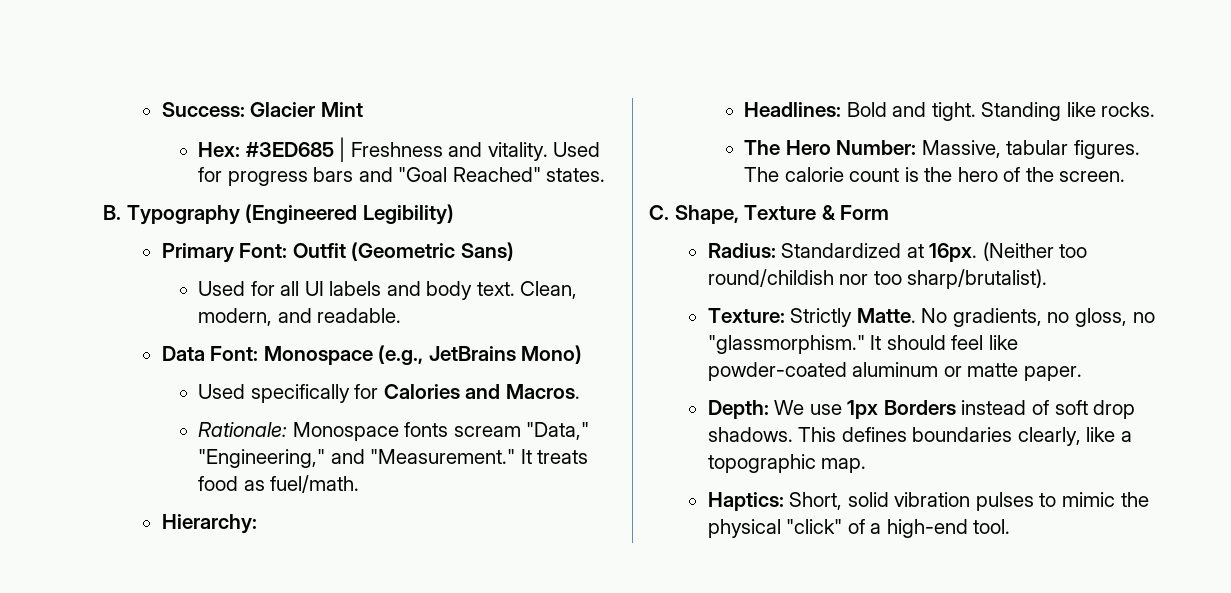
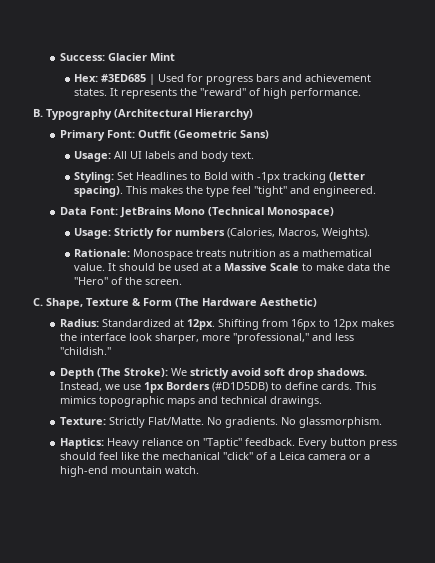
[350,142,548,161] Freshness and vitality. -> (156, 79) none
[398,167,541,182] "Goal Reached" -> [305,74,372,82] achievement
(606, 175) none -> [110,88,362,99] It represents the "reward" of high performance.
[245,204,454,225] (Engineered Legibility) -> [114,109,253,120] (Architectural Hierarchy)
[198,281,300,296] Used for all -> [74,151,128,162] Usage: All
[520,281,578,299] [198,308,402,326] [161,345,583,365] [198,384,580,403] [198,422,590,441] [198,449,589,468] [198,475,360,493] [161,514,257,534] [744,102,1156,121] [744,140,1140,159] [744,167,998,182] Clean, modern, and readable. // Data Font: Monospace (e.g., JetBrains Mono) // Used specifically for Calories and Macros. // Rationale: Monospace fonts scream "Data," "Engineering," and "Measurement." It treats food as fuel/math. // Hierarchy: // Headlines: Bold and tight. Standing like rocks. // The Hero Number: Massive, tabular figures. The calorie count is the hero -> [74,172,366,183] [74,186,377,197] [59,207,334,218] [74,228,371,239] [74,249,373,260] [74,263,391,271] [74,277,109,285] // Styling: Set Headlines to Bold with -1px tracking (letter spacing). This makes the type feel "tight" and engineered. // Data Font: JetBrains Mono (Technical Monospace) // Usage: Strictly for numbers (Calories, Macros, Weights). // Rationale: Monospace treats nutrition as a mathematical value. It should be used at a Massive Scale to make data the "Hero"
(890, 212) none -> [175,298,317,307] (The Hardware Aesthetic)
[929,242,1088,262] [707,269,1048,289] [707,308,1155,327] [707,335,1018,354] [707,362,1082,381] [707,400,1136,419] [707,427,1133,446] [707,454,867,473] [707,492,1149,511] [707,519,1011,538] 16px. (Neither too round/childish nor too sharp/brutalist). // Texture: Strictly Matte. No gradients, no gloss, no "glassmorphism." It should feel like powder-coated aluminum or matte paper. // Depth: We use 1px Borders instead of soft drop shadows. This defines boundaries clearly, like a topographic map. // Haptics: Short, solid vibration pulses to mimic the physical "click" of a high-end tool. -> [186,319,394,330] [59,333,354,344] [59,347,111,355] [59,368,367,379] [59,382,376,393] [59,396,322,407] [59,417,382,428] [59,438,397,449] [59,452,370,460] [59,466,199,477] 12px. Shifting from 16px to 12px makes the interface look sharper, more "professional," and less "childish." // Depth (The Stroke): We strictly avoid soft drop shadows. Instead, we use 1px Borders (#D1D5DB) to define cards. This mimics topographic maps and technical drawings. // Texture: Strictly Flat/Matte. No gradients. No glassmorphism. // Haptics: Heavy reliance on "Taptic" feedback. Every button press should feel like the mechanical "click" of a Leica camera or a high-end mountain watch.

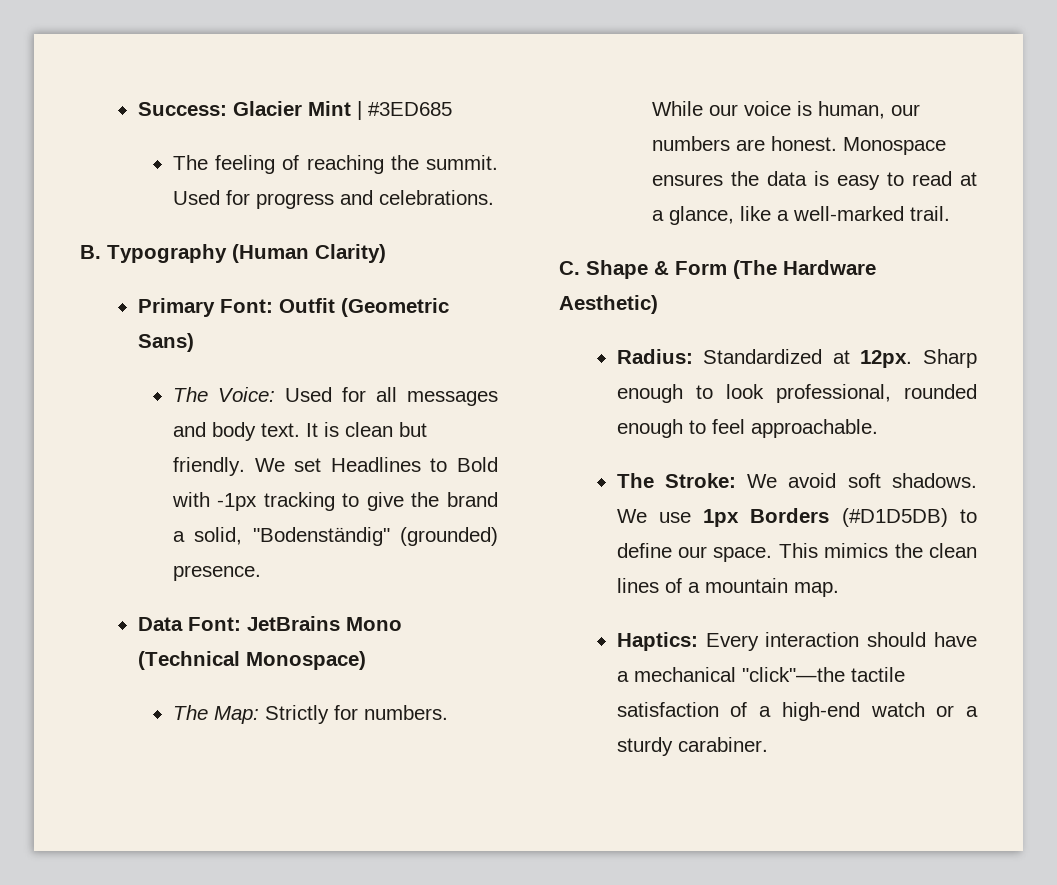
[74,74,372,85] [74,88,362,99] // Hex: #3ED685 | Used for progress bars and achievement states. It represents the "reward" of high performance. -> [356,101,452,120] [172,155,498,174] [172,190,494,209] | #3ED685 // The feeling of reaching the summit. Used for progress and celebrations.
[114,109,253,120] (Architectural Hierarchy) -> [232,244,386,263] (Human Clarity)
[74,151,255,162] [74,172,134,183] Usage: All UI labels and body text. // Styling: Set -> [172,387,498,406] [172,422,427,441] [172,457,322,476] The Voice: Used for all messages and body text. It is clean but friendly. We set
[329,172,366,181] [74,186,377,197] (letter spacing). This makes the type feel "tight" and engineered. -> [342,492,498,511] [172,527,498,546] [172,565,261,581] to give the brand a solid, "Bodenständig" (grounded) presence.
[74,228,371,239] [74,249,373,260] [74,263,391,271] [74,277,183,285] Usage: Strictly for numbers (Calories, Macros, Weights). // Rationale: Monospace treats nutrition as a mathematical value. It should be used at a Massive Scale to make data the "Hero" of the screen. -> [172,705,448,724] [651,101,920,119] [651,136,946,155] [651,171,977,190] [651,206,950,225] The Map: Strictly for numbers. While our voice is human, our numbers are honest. Monospace ensures the data is easy to read at a glance, like a well-marked trail.
[46,298,129,309] Shape, Texture -> [586,260,648,279] Shape
[217,319,394,330] [59,333,354,344] [59,347,111,355] [59,368,367,379] [59,382,120,391] Shifting from 16px to 12px makes the interface look sharper, more "professional," and less "childish." // Depth (The Stroke): We strictly avoid soft drop shadows. Instead, we -> [923,349,977,368] [616,384,977,403] [616,419,878,438] [616,473,977,488] [616,509,647,523] Sharp enough to look professional, rounded enough to feel approachable. // The Stroke: We avoid soft shadows. We
[320,382,376,390] [59,396,322,407] [59,417,382,428] [59,438,397,449] [59,452,370,460] [59,466,199,477] cards. This mimics topographic maps and technical drawings. // Texture: Strictly Flat/Matte. No gradients. No glassmorphism. // Haptics: Heavy reliance on "Taptic" feedback. Every button press should feel like the mechanical "click" of a Leica camera or a high-end mountain watch. -> [678,543,977,562] [616,578,839,597] [616,632,977,651] [616,667,905,682] [616,702,979,721] [616,737,768,756] our space. This mimics the clean lines of a mountain map. // Haptics: Every interaction should have a mechanical "click"—the tactile satisfaction of a high-end watch or a sturdy carabiner.

